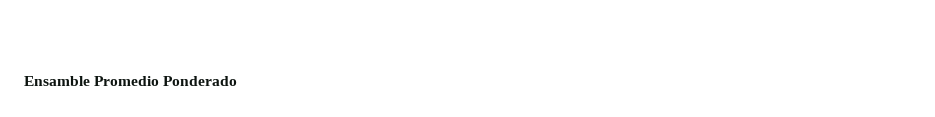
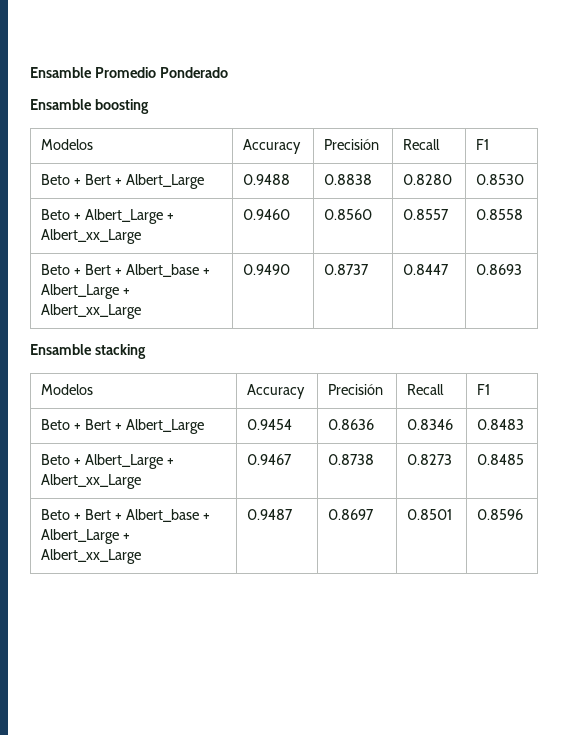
(238, 81) none -> [30,99,149,114] [41,139,94,150] [243,139,302,154] [324,139,380,150] [403,139,441,150] [476,139,490,150] [41,174,205,189] [243,174,291,185] [324,174,373,185] [403,174,453,185] [476,174,525,185] [41,209,175,224] [41,229,142,244] [243,209,291,220] [324,209,373,220] [403,209,450,220] [476,209,524,220] [41,264,211,277] [41,284,131,299] [41,304,142,319] [243,264,291,275] [324,264,370,275] [403,264,450,275] [476,264,523,275] [30,344,146,359] [41,384,94,395] [247,384,306,399] [328,384,384,395] [407,384,445,395] [477,384,491,395] [41,419,205,434] [247,419,293,430] [328,419,375,430] [407,419,454,430] [477,419,525,430] [41,454,175,469] [41,474,142,489] [247,454,293,465] [328,454,375,465] [407,454,453,465] [477,454,525,465] [41,509,211,522] [41,529,131,544] [41,549,142,564] [247,509,294,520] [328,509,375,520] [407,509,453,520] [477,509,524,520] // Ensamble boosting // Modelos | Accuracy | Precisión | Recall | F1 // Beto + Bert + Albert_Large | 0.9488 | 0.8838 | 0.8280 | 0.8530 // Beto + Albert_Large + Albert_xx_Large | 0.9460 | 0.8560 | 0.8557 | 0.8558 // Beto + Bert + Albert_base + Albert_Large + Albert_xx_Large | 0.9490 | 0.8737 | 0.8447 | 0.8693 // Ensamble stacking // Modelos | Accuracy | Precisión | Recall | F1 // Beto + Bert + Albert_Large | 0.9454 | 0.8636 | 0.8346 | 0.8483 // Beto + Albert_Large + Albert_xx_Large | 0.9467 | 0.8738 | 0.8273 | 0.8485 // Beto + Bert + Albert_base + Albert_Large + Albert_xx_Large | 0.9487 | 0.8697 | 0.8501 | 0.8596

